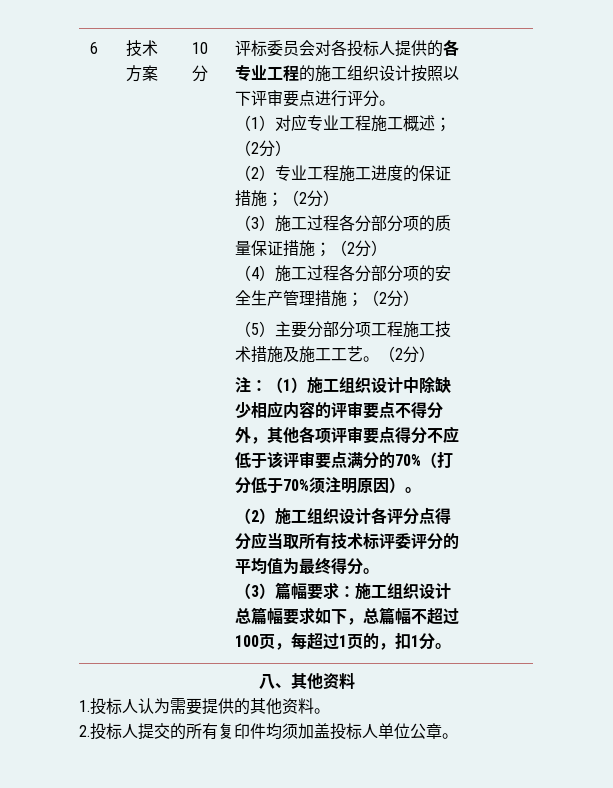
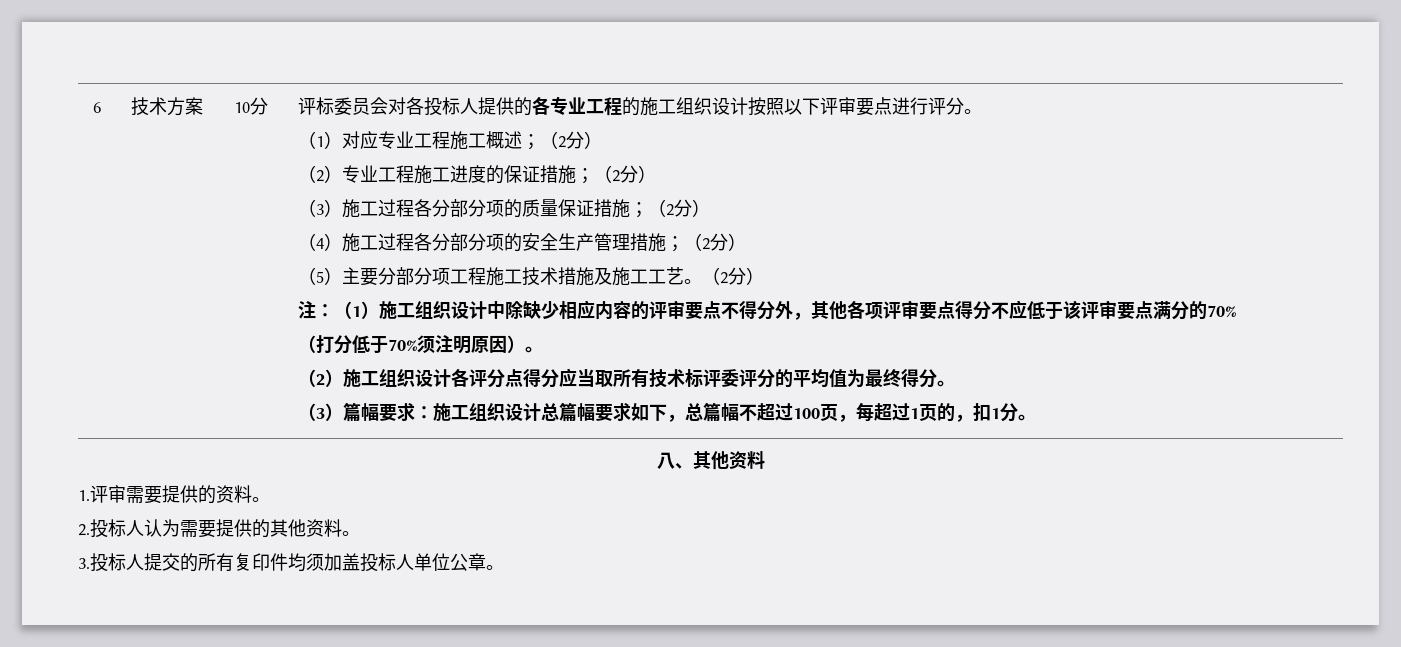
(90, 706) none -> [90,485,270,504] [78,524,90,536] 评审需要提供的资料。 // 2.
[79,725,90,737] 2. -> [78,558,90,569] 3.

